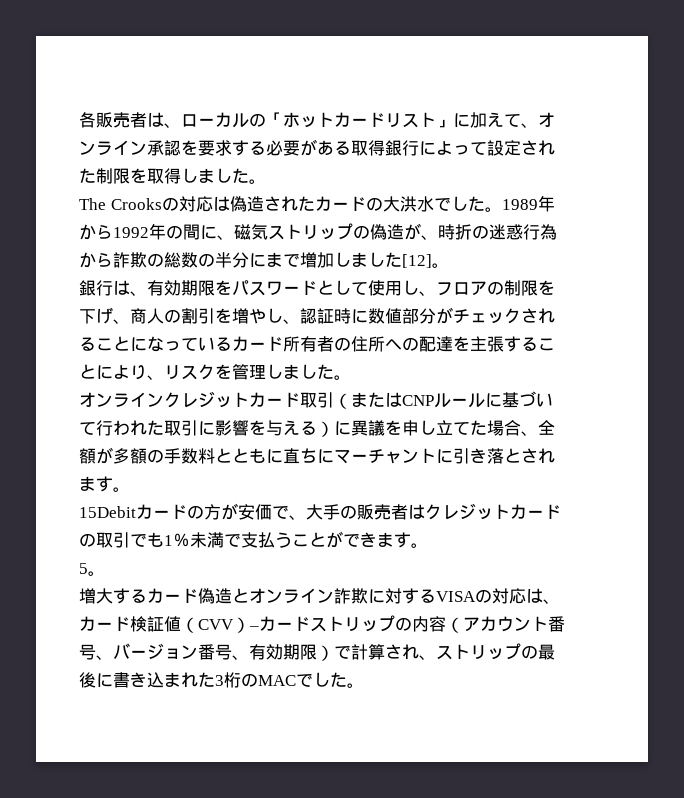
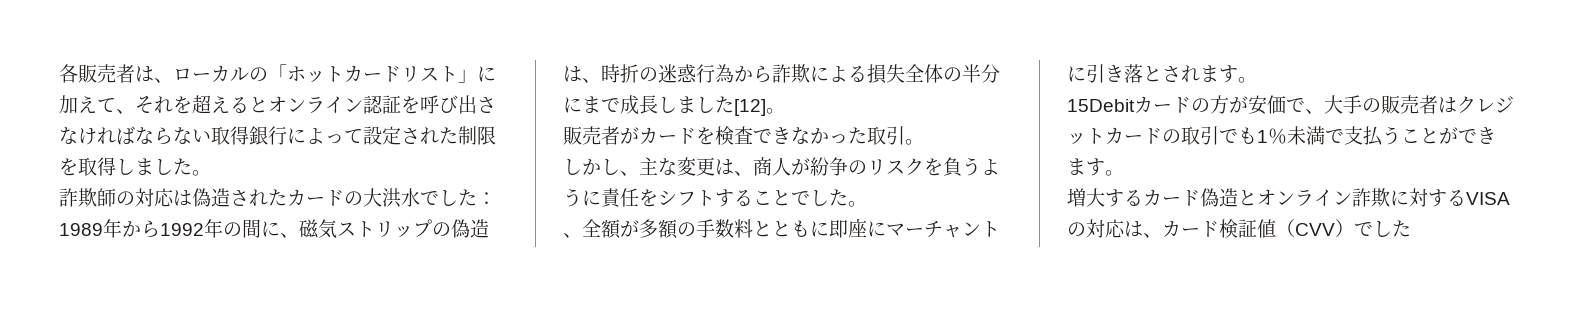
[538,112,555,127] [79,139,351,156] オンライン承認を要求する必要がある -> [135,95,496,114] [59,126,211,145] それを超えるとオンライン認証を呼び出さなければならない
[79,198,162,210] The Crooks -> [59,188,116,207] 詐欺師
[484,207,502,212] 。 -> [477,192,496,205] ：
[404,223,421,240] が -> [563,66,582,82] は
[147,252,198,268] の総数 -> [810,64,943,84] による損失全体
[300,252,334,268] 増加 -> [620,95,658,115] 成長
[79,280,555,296] [79,307,555,324] [79,336,555,352] [79,364,351,380] [79,391,553,409] [79,420,521,437] 銀行は、有効期限をパスワードとして使用し、フロアの制限を下げ、商人の割引を増やし、認証時に数値部分がチェックされることになっているカード所有者の住所への配達を主張することにより、リスクを管理しました。 // オンラインクレジットカード取引（またはCNPルールに基づいて行われた取引に影響を与える）に異議を申し立てた場合 -> [563,126,924,145] [563,157,1000,177] [563,188,867,208] 販売者がカードを検査できなかった取引。 // しかし、主な変更は、商人が紛争のリスクを負うように責任をシフトすることでした。 //
[283,448,317,464] 直ち -> [829,218,867,238] 即座
[79,563,105,576] // 5。 -> (1124, 173) none
[249,615,565,633] [79,643,555,661] [79,672,364,688] –カードストリップの内容（アカウント番号、バージョン番号、有効期限）で計算され、ストリップの最後に書き込まれた3桁のMACでした。 -> [1354,220,1411,237] でした

